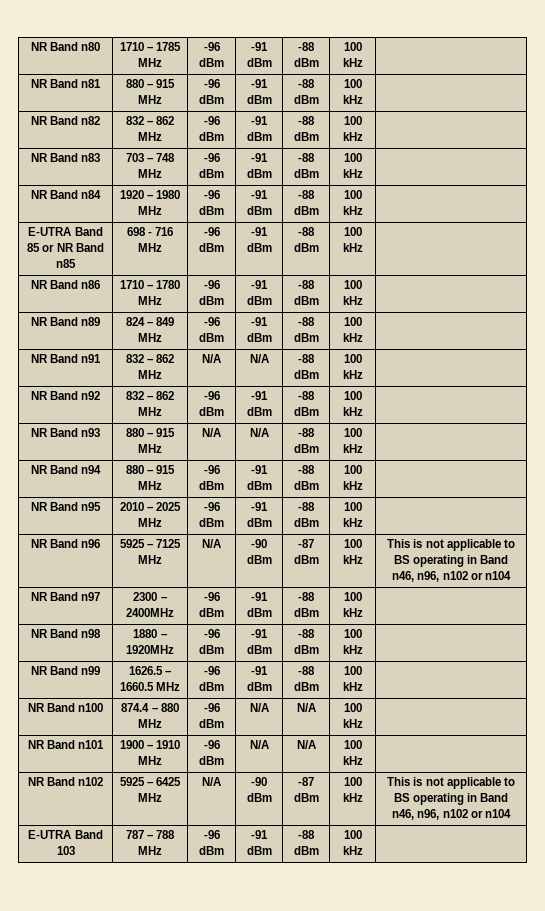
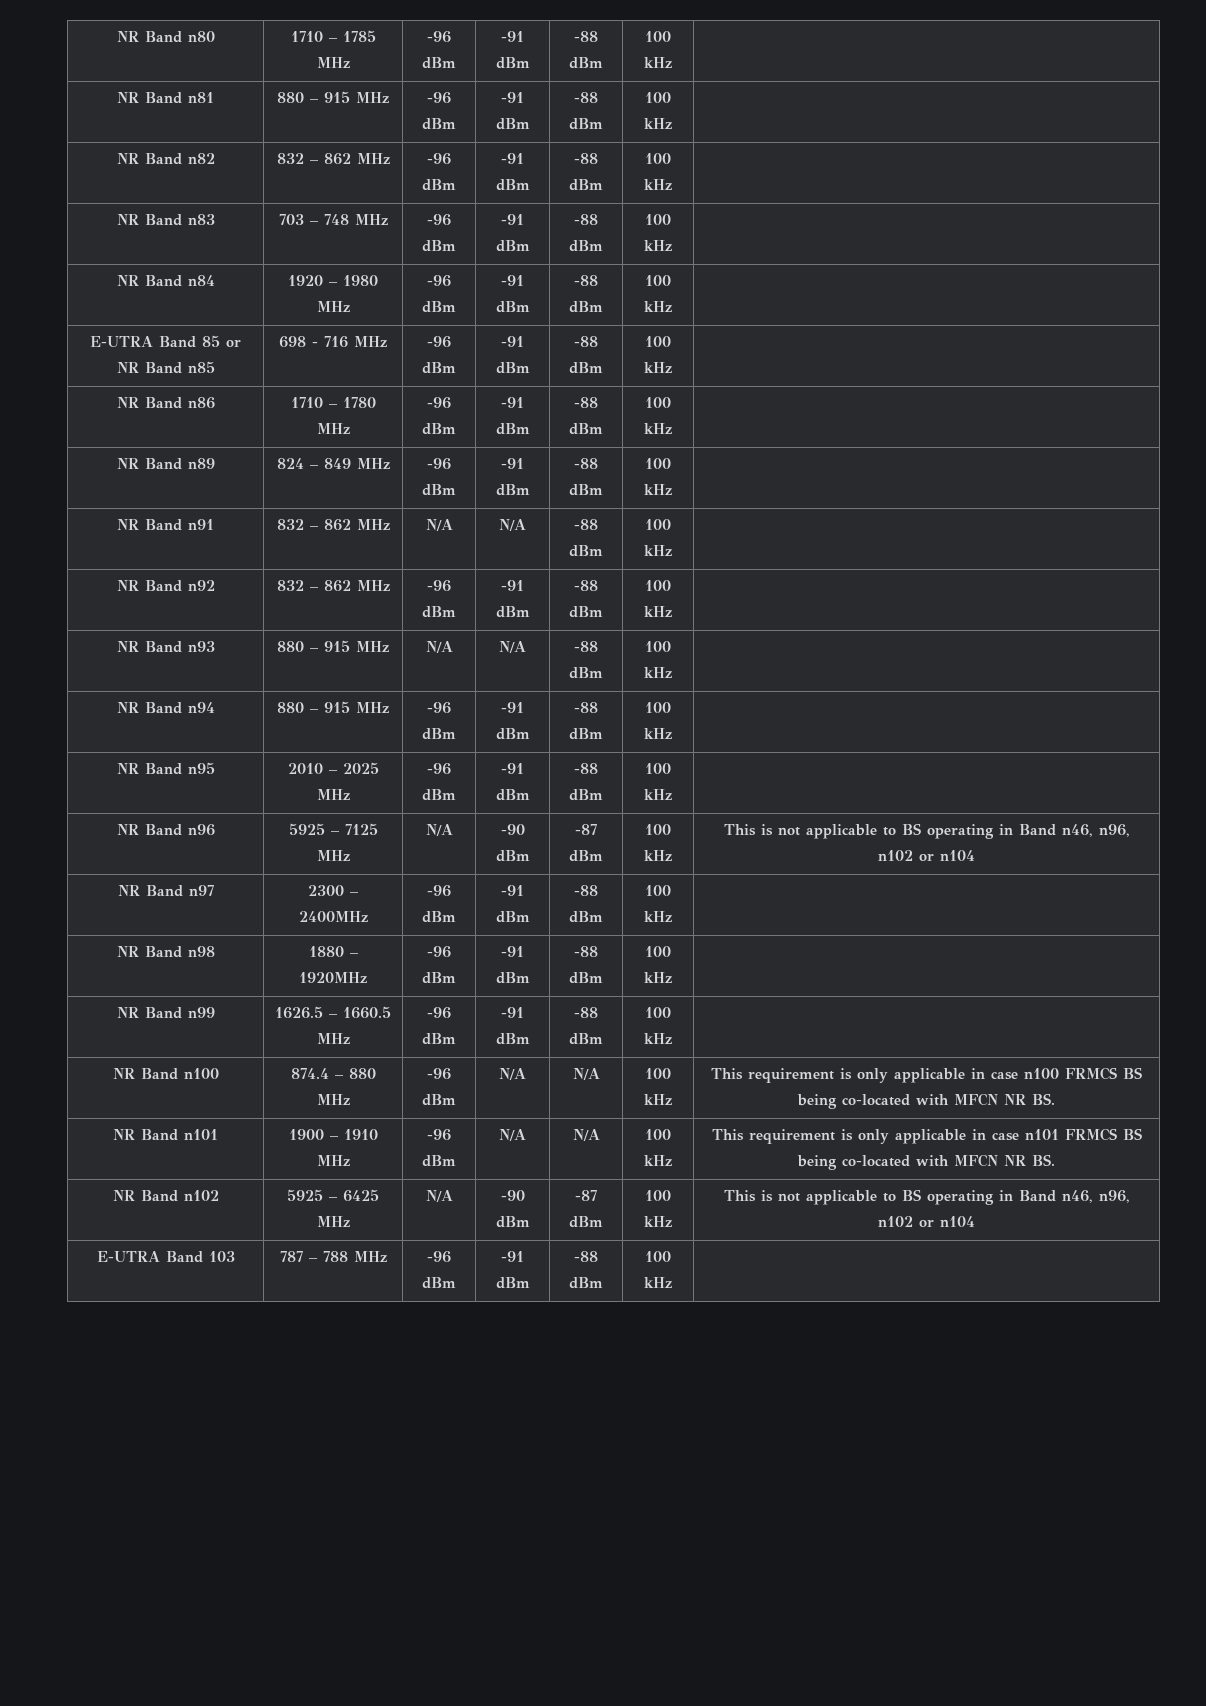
(363, 723) none -> [711,1067,1142,1083] [797,1093,1055,1109] This requirement is only applicable in case n100 FRMCS BS being co-located with MFCN NR BS.
(363, 760) none -> [711,1128,1142,1144] [797,1154,1055,1170] This requirement is only applicable in case n101 FRMCS BS being co-located with MFCN NR BS.

